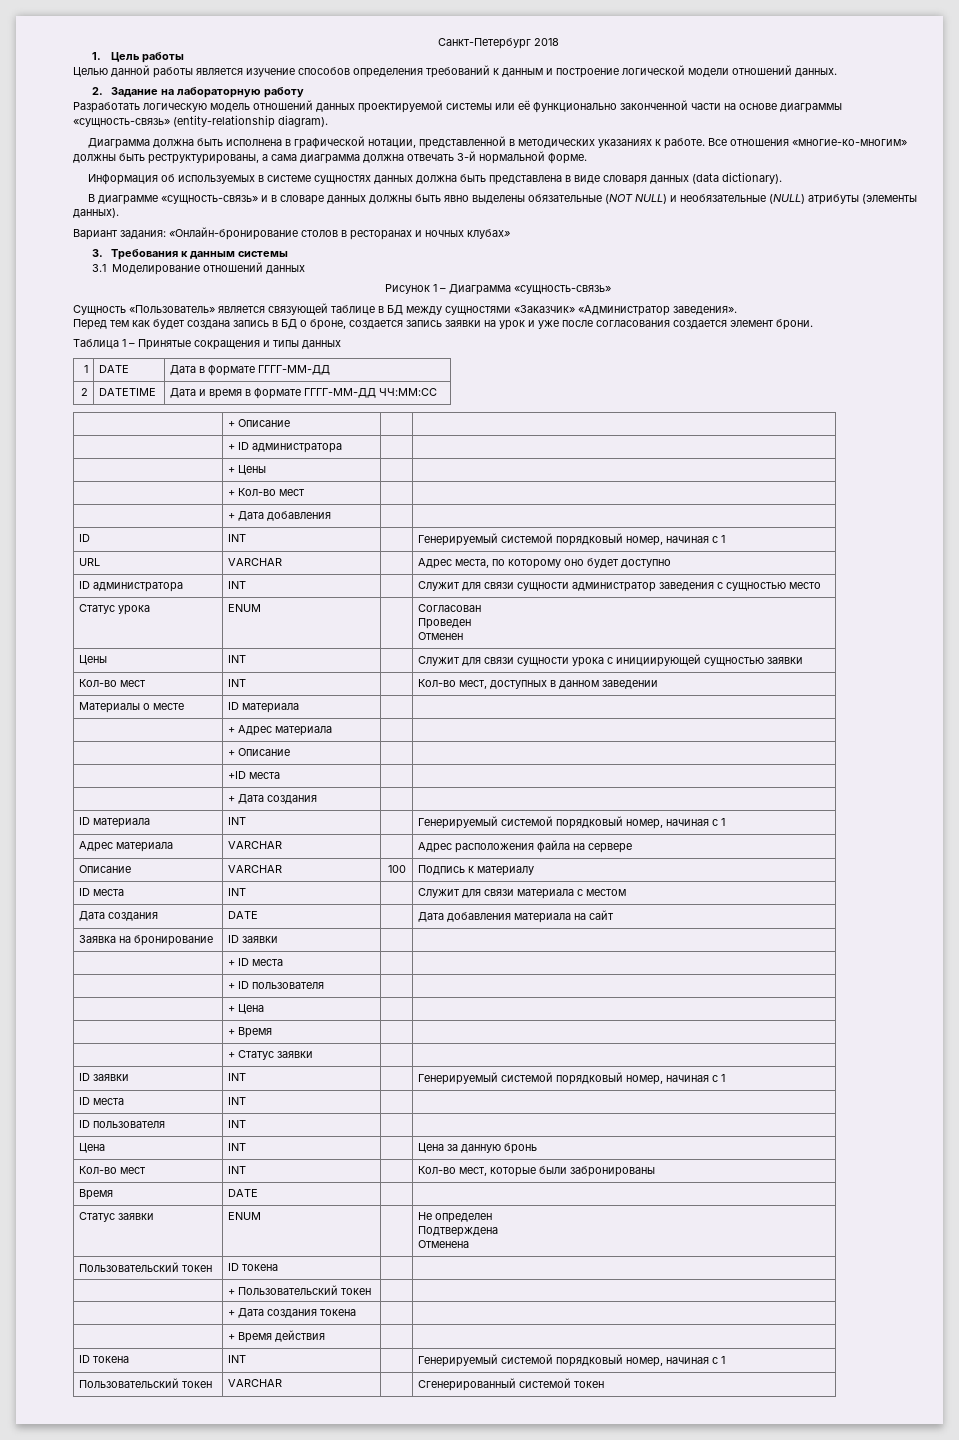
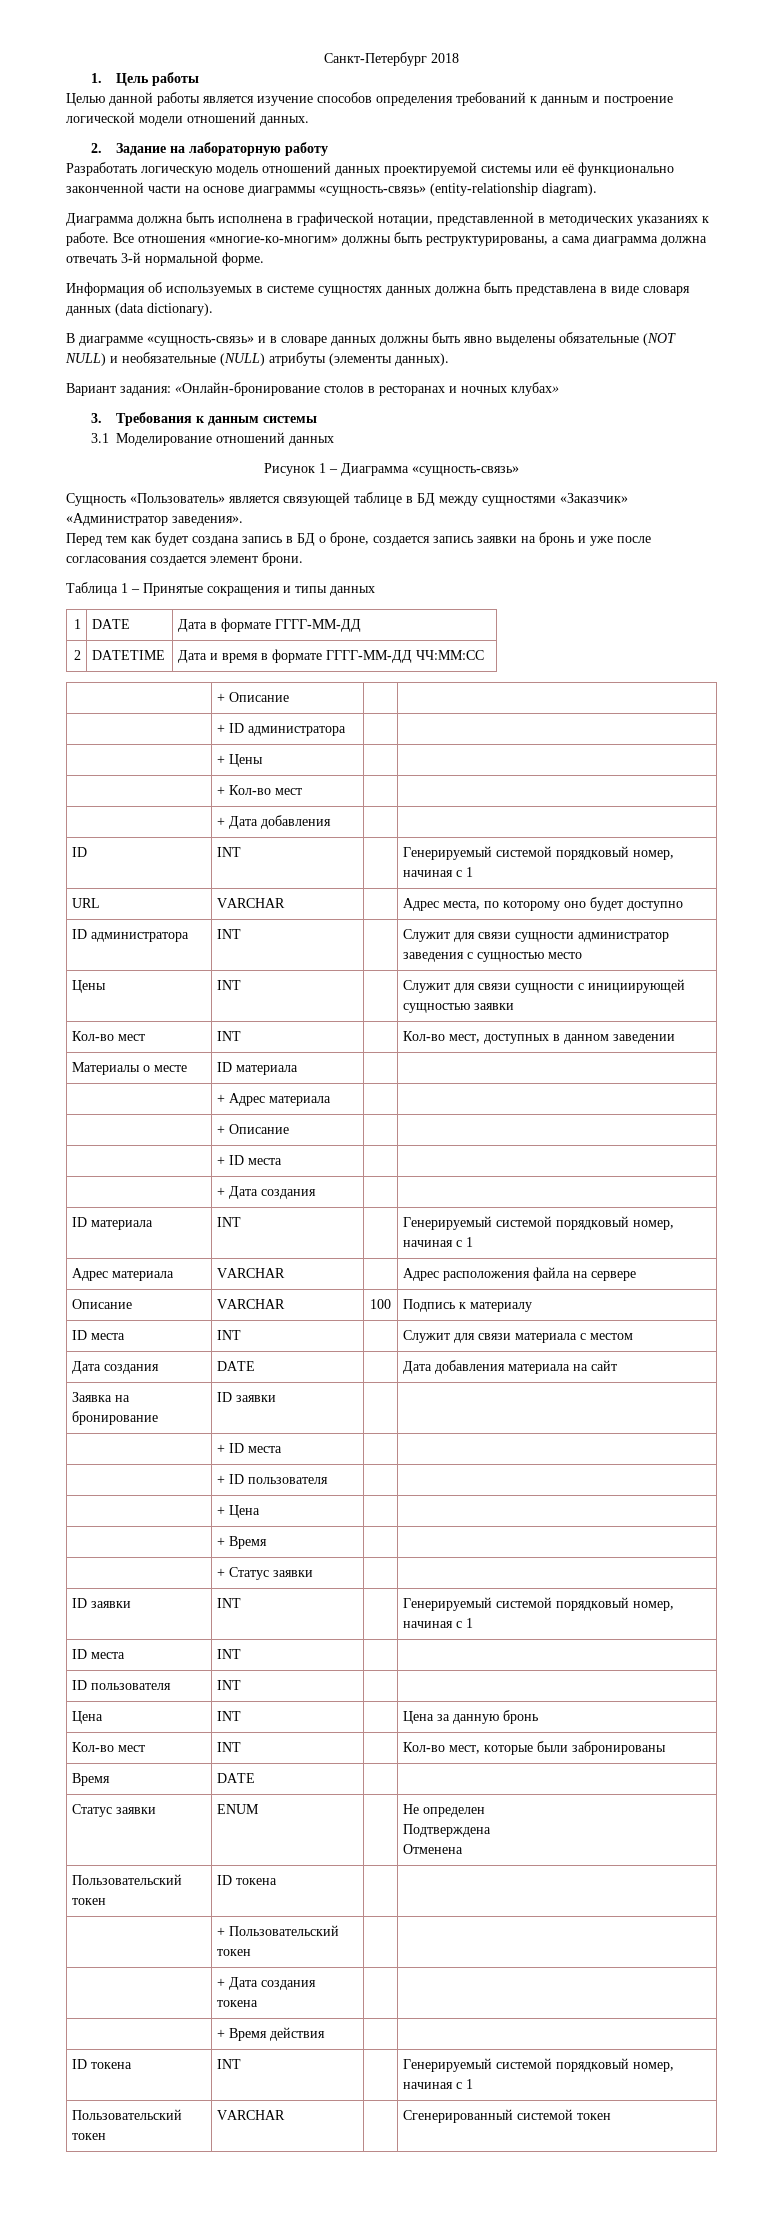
[499,320,525,330] урок -> [539,532,574,546] бронь
[79,604,151,615] [228,604,262,612] [418,604,482,612] [418,618,472,629] [418,632,464,640] // Статус урока | ENUM | | Согласован // Проведен // Отменен -> (583, 955) none
[572,657,605,667] урока -> (575, 988) none
[228,771,247,779] +ID -> [217,1155,245,1165] + ID

